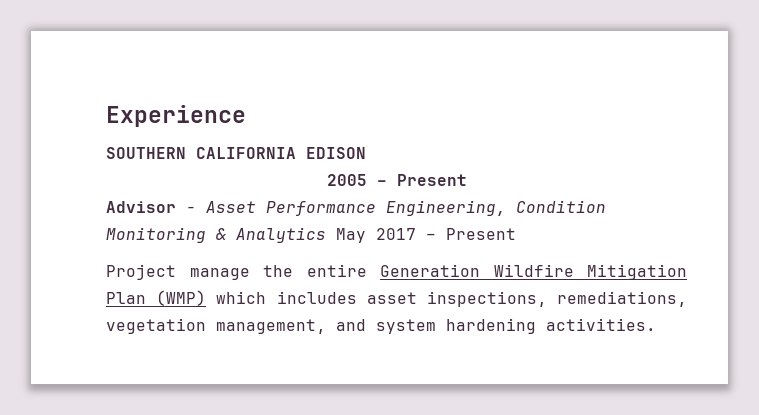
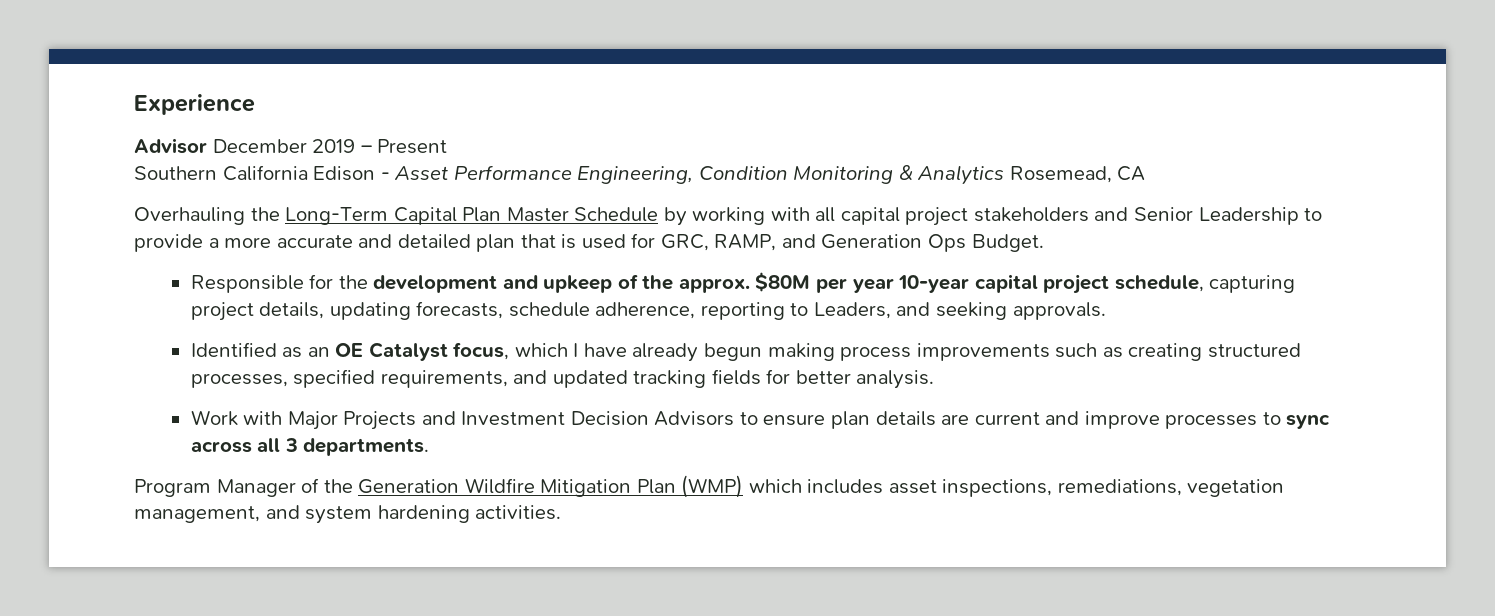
[106,147,366,159] [326,174,467,186] [106,201,176,213] SOUTHERN CALIFORNIA EDISON // 2005 – Present // Advisor -> [134,138,448,154] [134,165,376,181] Advisor December 2019 – Present // Southern California Edison
[336,228,516,243] [106,264,367,280] May 2017 – Present // Project manage the entire -> [1009,166,1146,183] [134,207,1323,226] [134,233,1044,252] [190,272,1296,294] [190,301,1106,321] [190,342,1301,362] [190,369,935,389] [190,410,1331,430] [190,438,430,456] [134,478,353,497] Rosemead, CA // Overhauling the Long-Term Capital Plan Master Schedule by working with all capital project stakeholders and Senior Leadership to provide a more accurate and detailed plan that is used for GRC, RAMP, and Generation Ops Budget. // Responsible for the development and upkeep of the approx. $80M per year 10-year capital project schedule, capturing project details, updating forecasts, schedule adherence, reporting to Leaders, and seeking approvals. // Identified as an OE Catalyst focus, which I have already begun making process improvements such as creating structured processes, specified requirements, and updated tracking fields for better analysis. // Work with Major Projects and Investment Decision Advisors to ensure plan details are current and improve processes to sync across all 3 departments. // Program Manager of the

